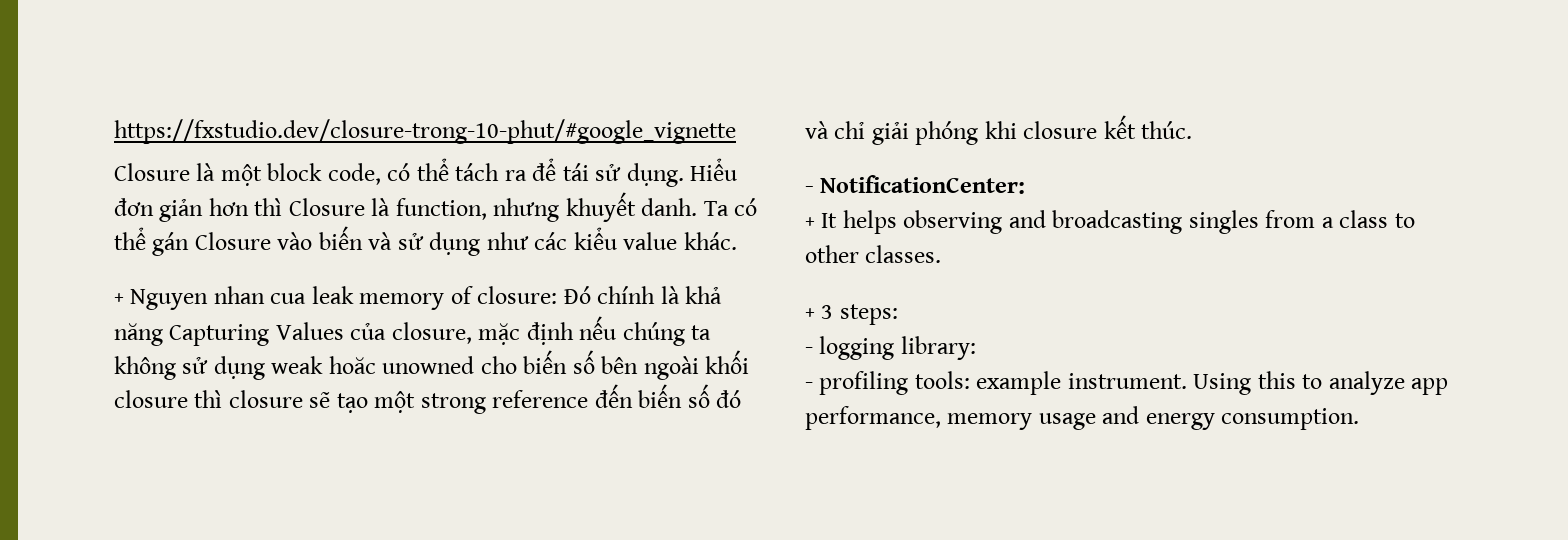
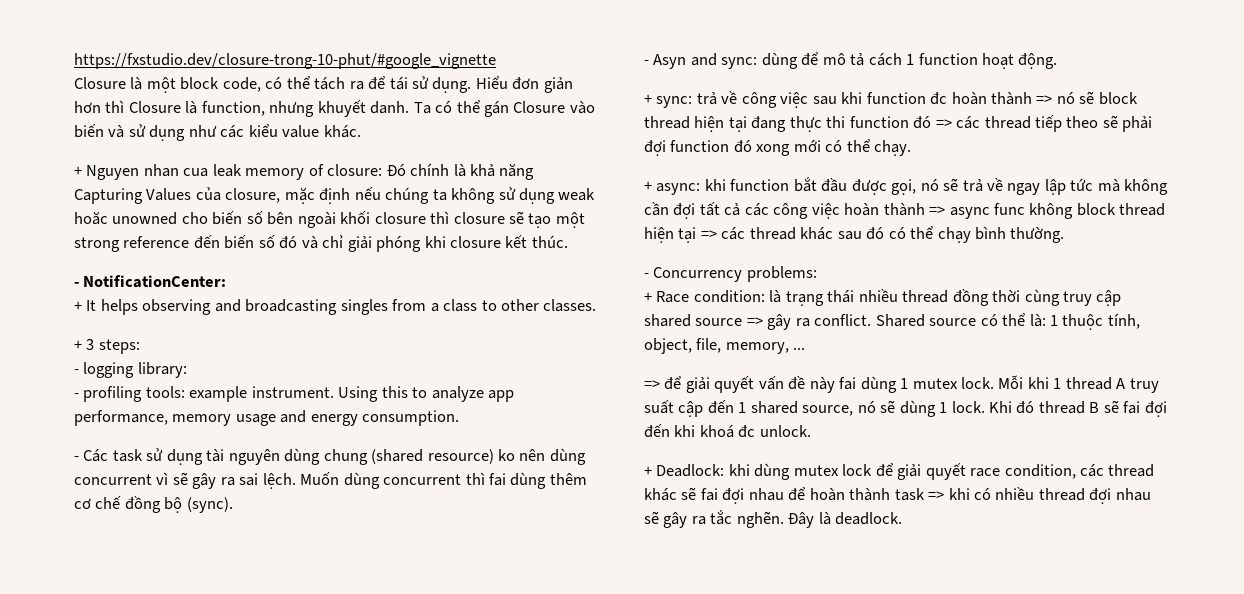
(1360, 419) none -> [74,448,586,465] [74,472,587,489] [74,496,233,513] [644,52,1058,69] [644,91,1138,108] [644,115,1153,132] [644,139,912,156] [644,177,1169,195] [644,202,1166,219] [644,226,1065,243] [644,266,817,282] [644,289,1122,306] [644,313,1140,330] [644,338,806,354] [644,375,1159,393] [644,400,1167,417] [644,424,811,438] [644,463,1155,480] [644,487,1151,504] [644,510,903,528] // - Các task sử dụng tài nguyên dùng chung (shared resource) ko nên dùng concurrent vì sẽ gây ra sai lệch. Muốn dùng concurrent thì fai dùng thêm cơ chế đồng bộ (sync). // - Asyn and sync: dùng để mô tả cách 1 function hoạt động. // + sync: trả về công việc sau khi function đc hoàn thành => nó sẽ block thread hiện tại đang thực thi function đó => các thread tiếp theo sẽ phải đợi function đó xong mới có thể chạy. // + async: khi function bắt đầu được gọi, nó sẽ trả về ngay lập tức mà không cần đợi tất cả các công việc hoàn thành => async func không block thread hiện tại => các thread khác sau đó có thể chạy bình thường. // - Concurrency problems: // + Race condition: là trạng thái nhiều thread đồng thời cùng truy cập shared source => gây ra conflict. Shared source có thể là: 1 thuộc tính, object, file, memory, ... // => để giải quyết vấn đề này fai dùng 1 mutex lock. Mỗi khi 1 thread A truy suất cập đến 1 shared source, nó sẽ dùng 1 lock. Khi đó thread B sẽ fai đợi đến khi khoá đc unlock. // + Deadlock: khi dùng mutex lock để giải quyết race condition, các thread khác sẽ fai đợi nhau để hoàn thành task => khi có nhiều thread đợi nhau sẽ gây ra tắc nghẽn. Đây là deadlock.

